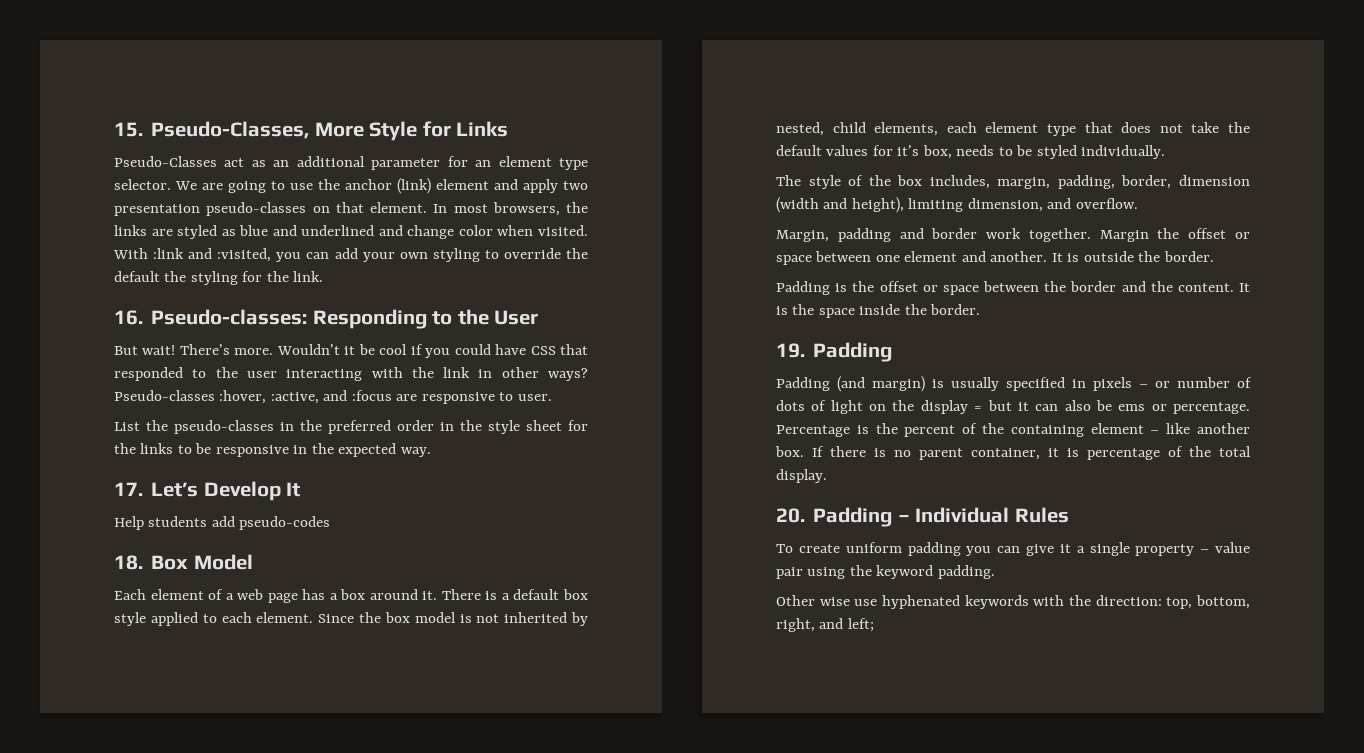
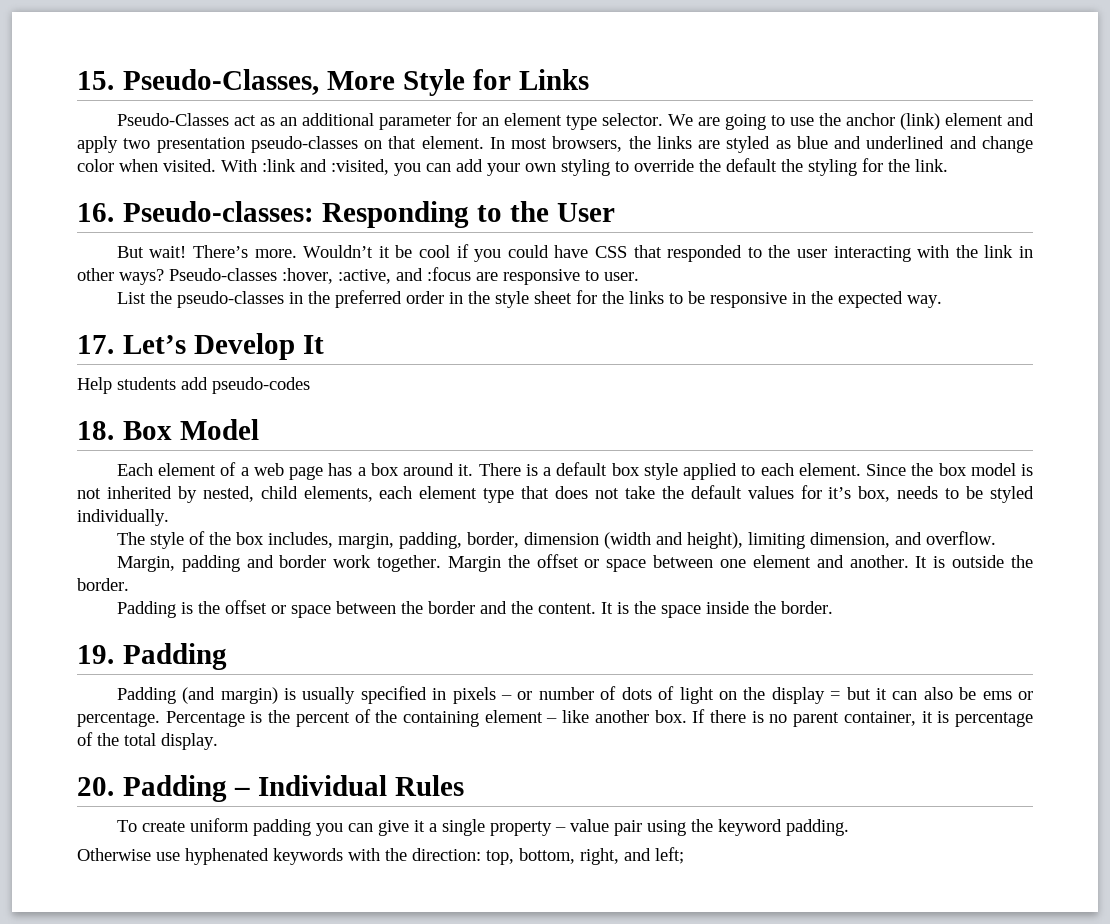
[776,595,850,606] Other wise -> [77,848,151,861] Otherwise

